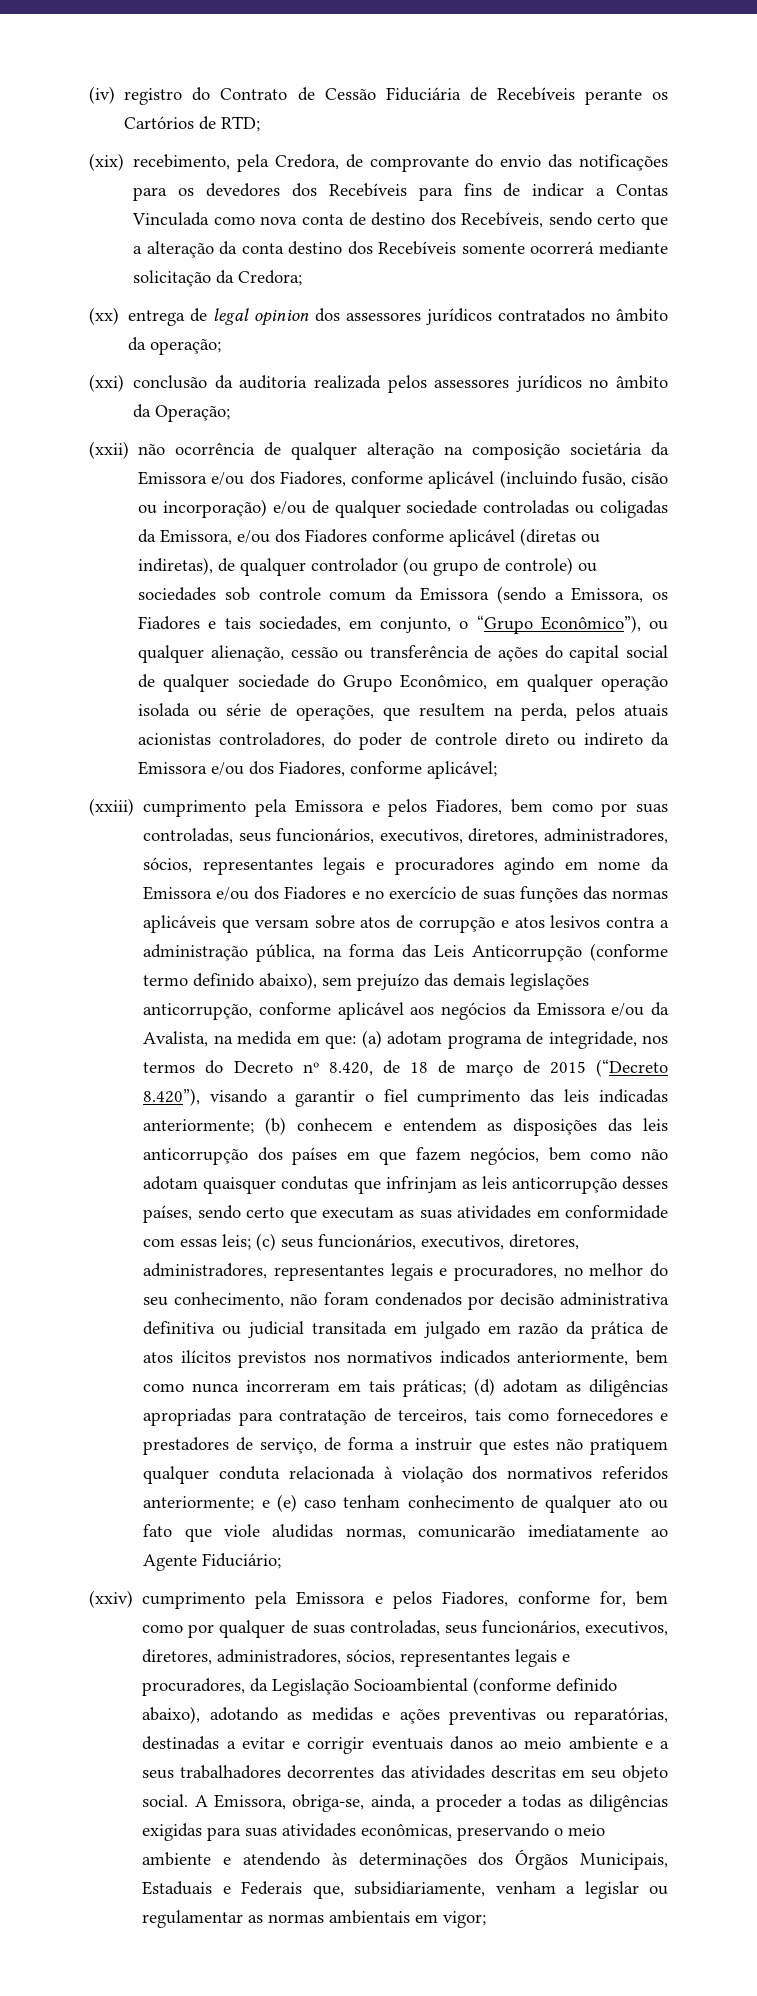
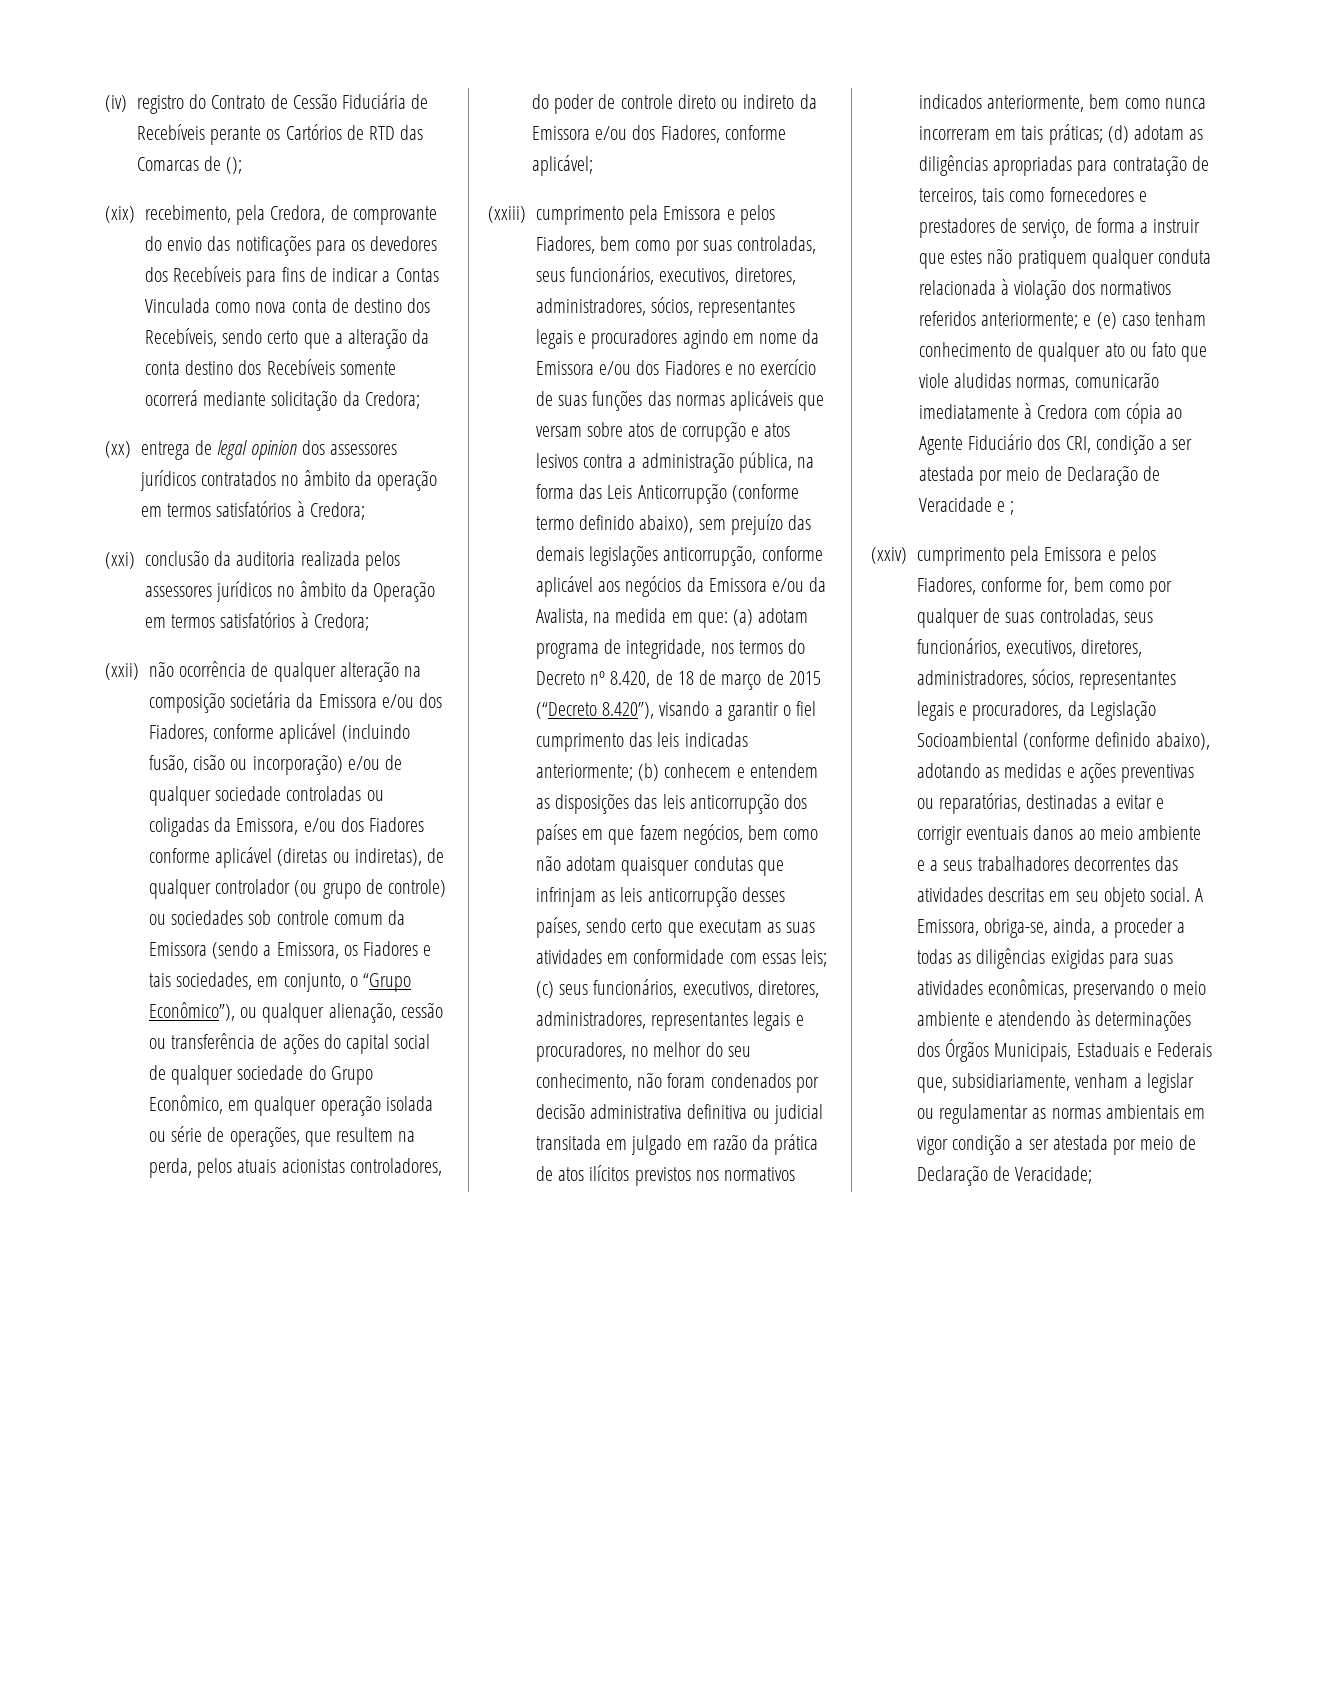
[221,116,261,132] RTD; -> [369,125,424,140] [136,156,243,174] RTD das Comarcas de ();
[150,338,222,355] operação; -> [377,470,438,491] [140,501,365,520] operação em termos satisfatórios à Credora;
[155,405,231,422] Operação; -> [373,581,436,602] [144,612,369,631] Operação em termos satisfatórios à Credora;
[651,1529,668,1537] [143,1553,282,1571] ao Agente Fiduciário; -> [1024,403,1183,424] [918,434,1193,455] [918,465,1161,486] [918,497,1015,515] à Credora com cópia ao Agente Fiduciário dos CRI, condição a ser atestada por meio de Declaração de Veracidade e ;
[443,1911,487,1928] vigor; -> [916,1134,1196,1155] [916,1165,1093,1186] vigor condição a ser atestada por meio de Declaração de Veracidade;

